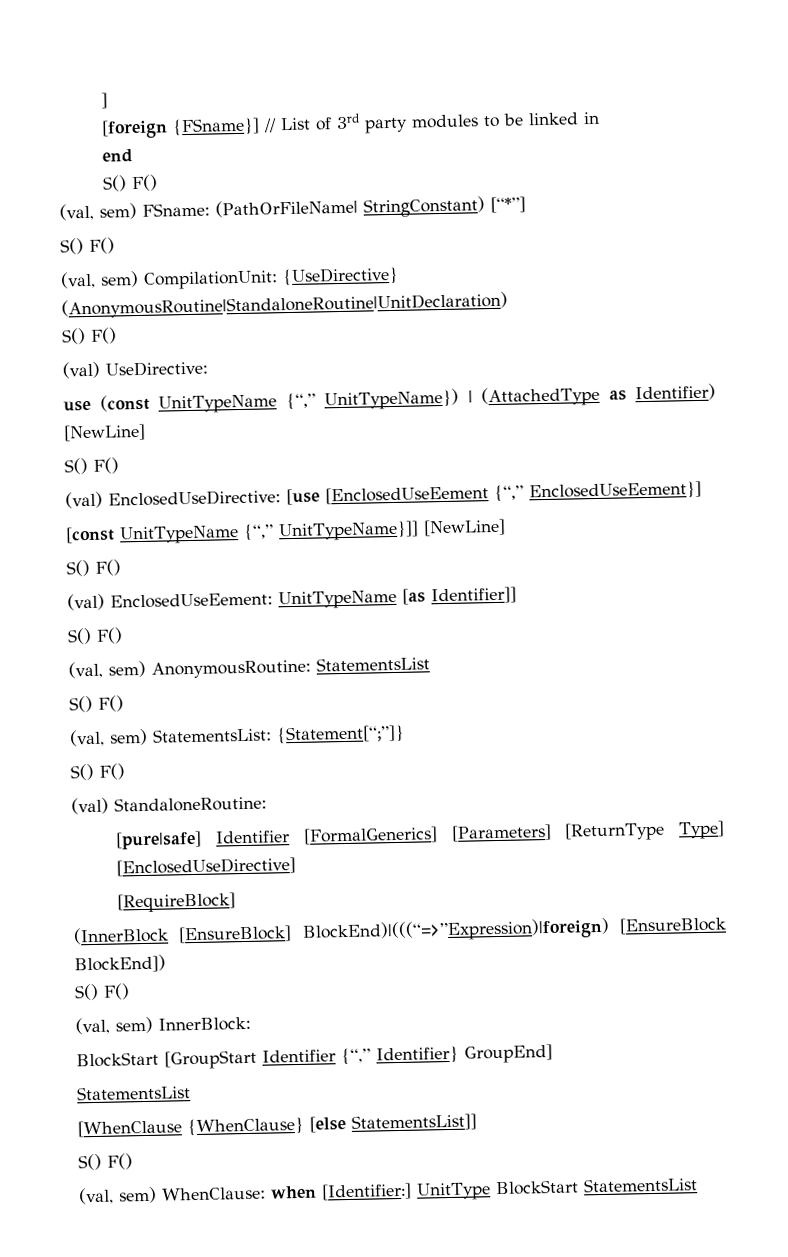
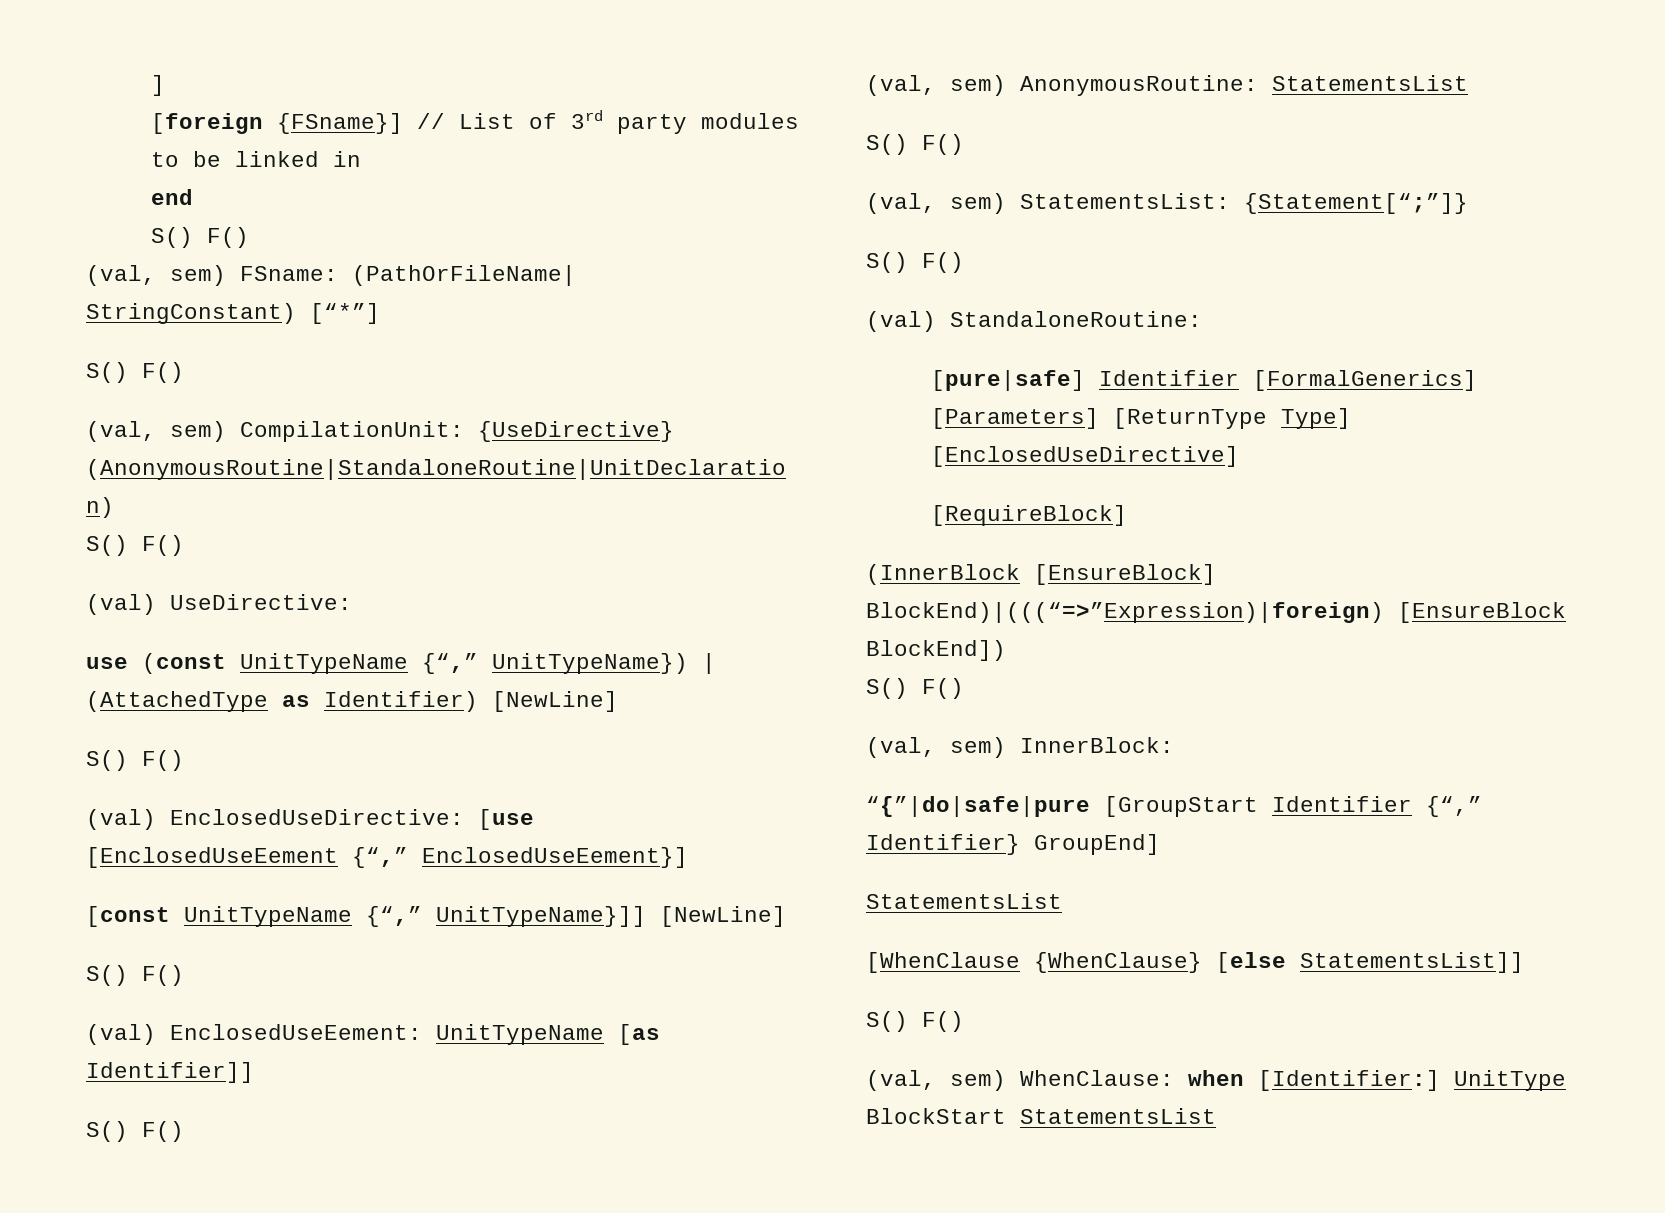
[76,1051,159,1068] BlockStart -> [866,796,1090,817] “{”|do|safe|pure

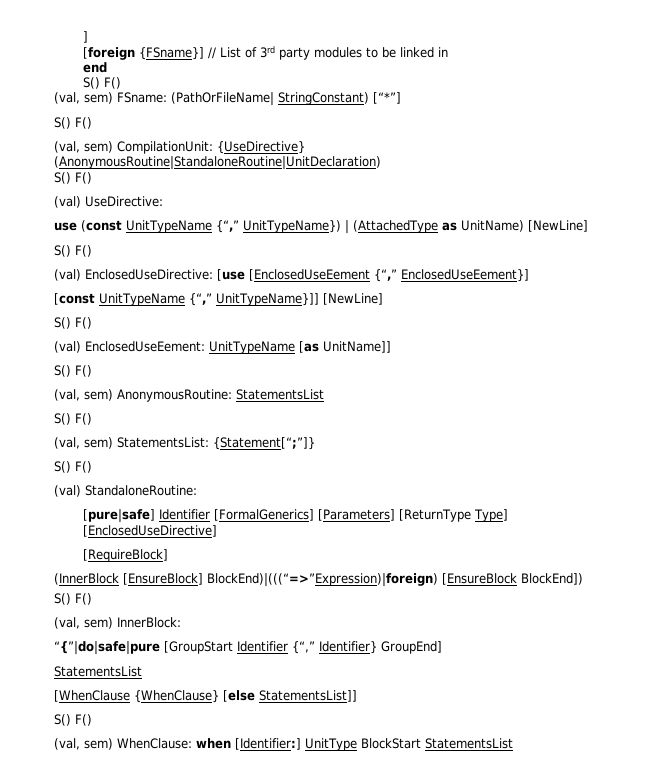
[324,691,478,712] Identifier) -> [460,220,524,232] UnitName)
[86,1062,254,1083] Identifier]] -> [322,341,391,353] UnitName]]

